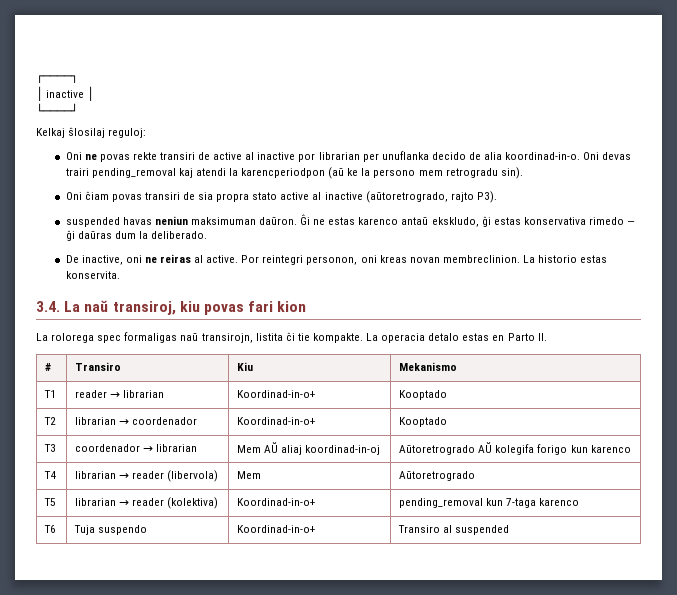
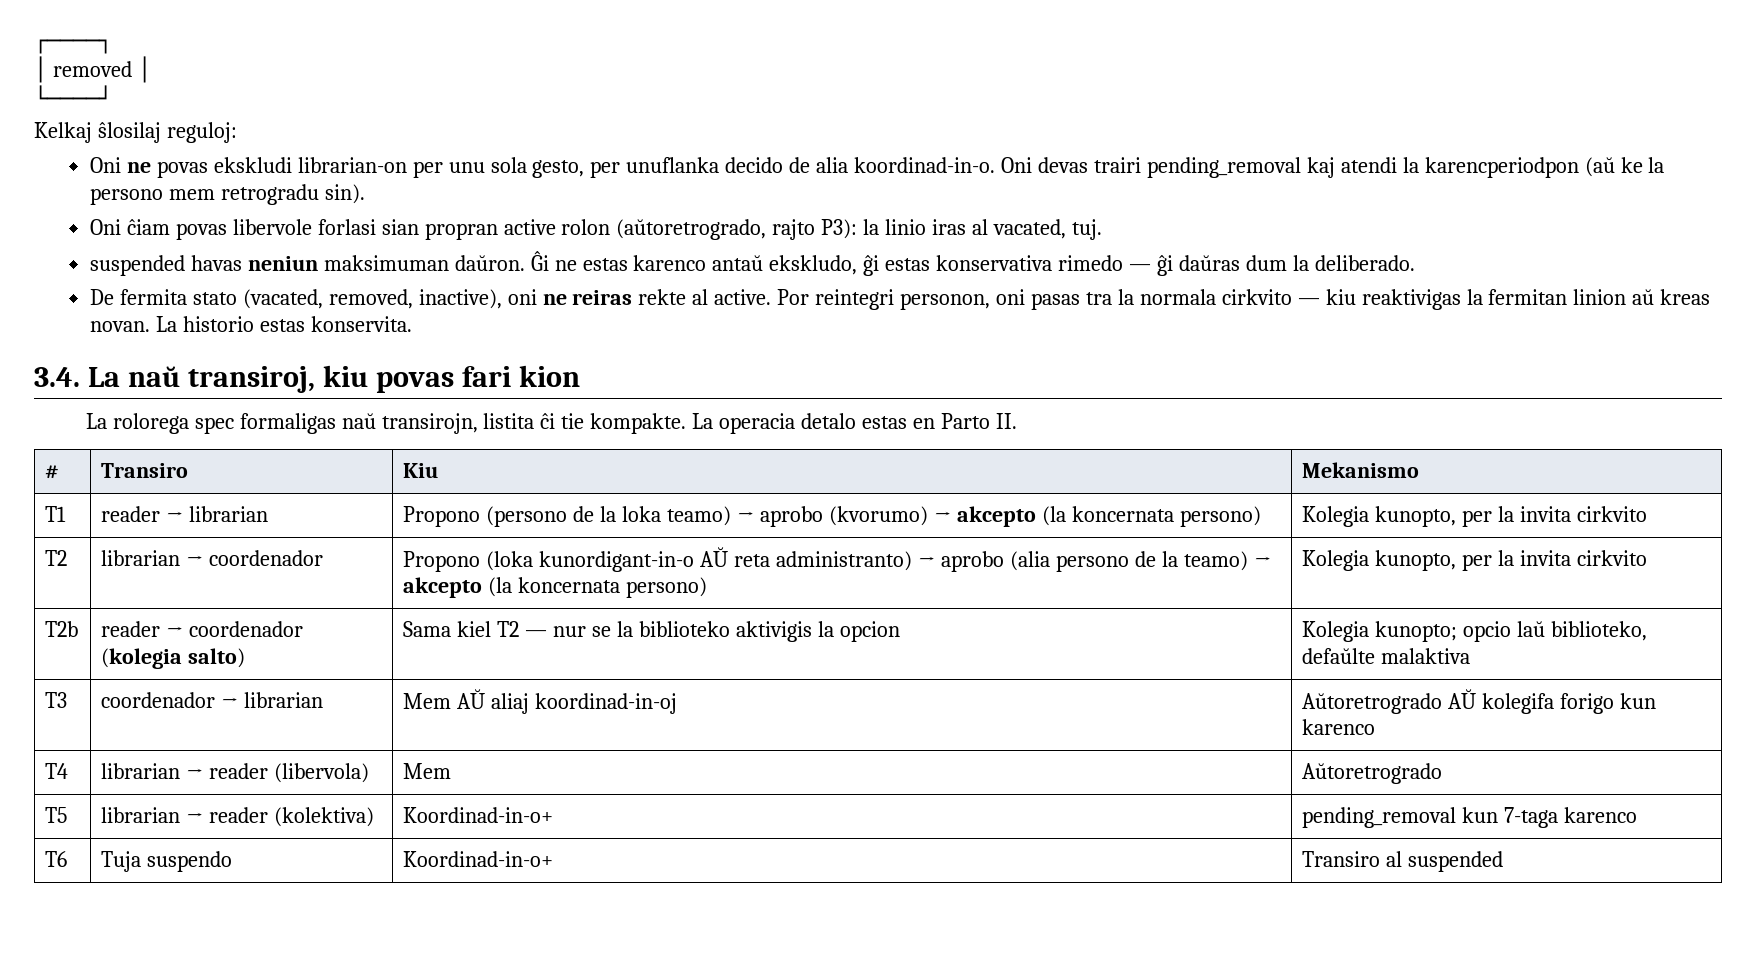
[46,90,85,98] inactive -> [52,61,132,77] removed
[132,152,360,162] rekte transiri de active al inactive por librarian -> [213,157,585,178] ekskludi librarian-on per unu sola gesto,
[144,191,497,203] transiri de sia propra stato active al inactive (aŭtoretrogrado, rajto P3). -> [232,219,1102,240] libervole forlasi sian propran active rolon (aŭtoretrogrado, rajto P3): la linio iras al vacated, tuj.
[81,255,123,265] inactive, -> [119,289,502,309] fermita stato (vacated, removed, inactive),
(191, 258) none -> [638,289,687,305] rekte
[379,255,520,263] kreas novan membreclinion. -> [1030,289,1711,310] [89,321,150,332] pasas tra la normala cirkvito — kiu reaktivigas la fermitan linion aŭ kreas novan.
[237,390,316,398] [399,390,448,400] [44,417,57,425] [75,417,198,425] [237,417,316,425] [399,417,448,427] Koordinad-in-o+ | Kooptado // T2 | librarian → coordenador | Koordinad-in-o+ | Kooptado -> [403,506,1261,527] [1302,506,1648,527] [45,550,68,566] [101,550,324,566] [403,547,1271,572] [403,577,708,598] [1302,550,1648,571] [45,621,79,637] [101,621,304,637] [101,648,246,669] [403,621,900,642] [1302,621,1648,642] [1302,648,1471,664] Propono (persono de la loka teamo) → aprobo (kvorumo) → akcepto (la koncernata persono) | Kolegia kunopto, per la invita cirkvito // T2 | librarian → coordenador | Propono (loka kunordigant-in-o AŬ reta administranto) → aprobo (alia persono de la teamo) → akcepto (la koncernata persono) | Kolegia kunopto, per la invita cirkvito // T2b | reader → coordenador (kolegia salto) | Sama kiel T2 — nur se la biblioteko aktivigis la opcion | Kolegia kunopto; opcio laŭ biblioteko, defaŭlte malaktiva

